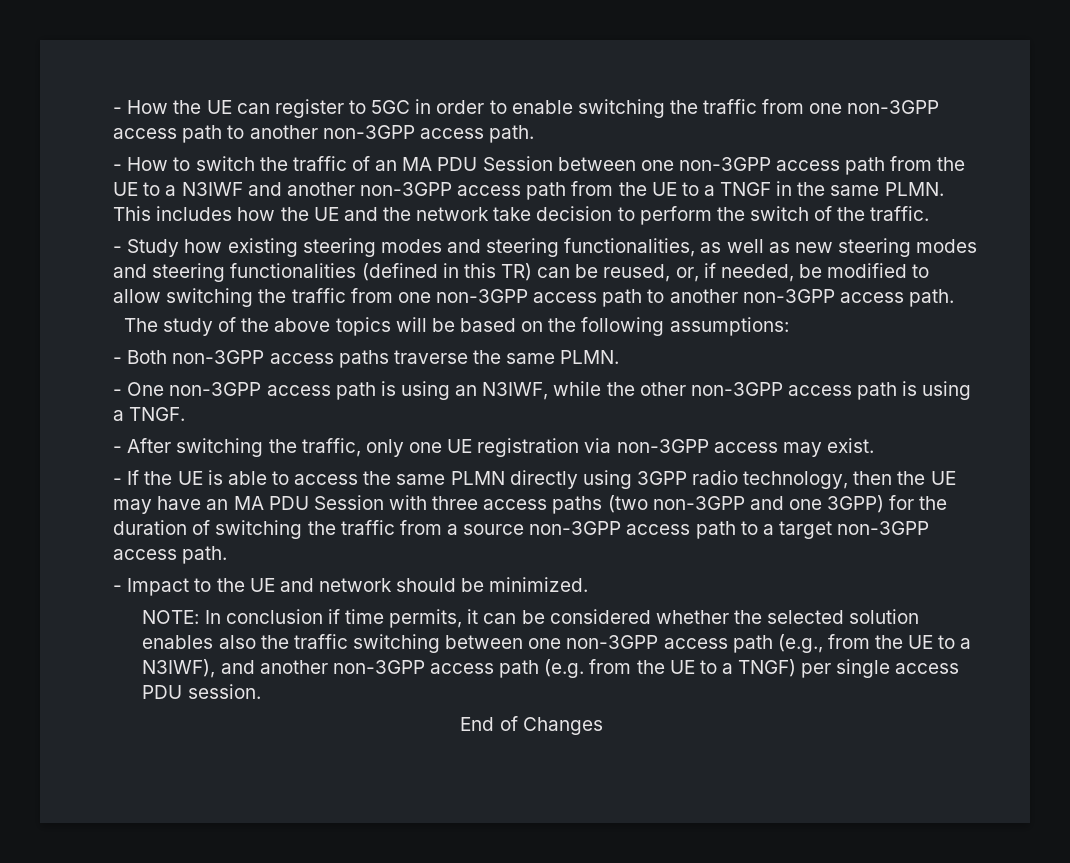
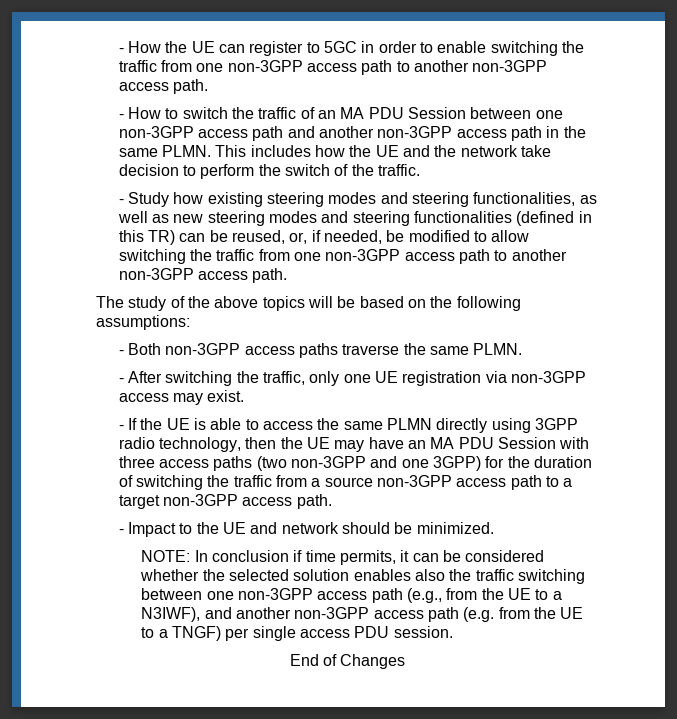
[890,156,966,171] [113,181,772,200] from the UE to a N3IWF and another non-3GPP access path from the UE to a TNGF -> [287,126,542,141] and another non-3GPP access path
[113,381,972,400] [113,407,186,421] // - One non-3GPP access path is using an N3IWF, while the other non-3GPP access path is using a TNGF. -> (523, 349) none

